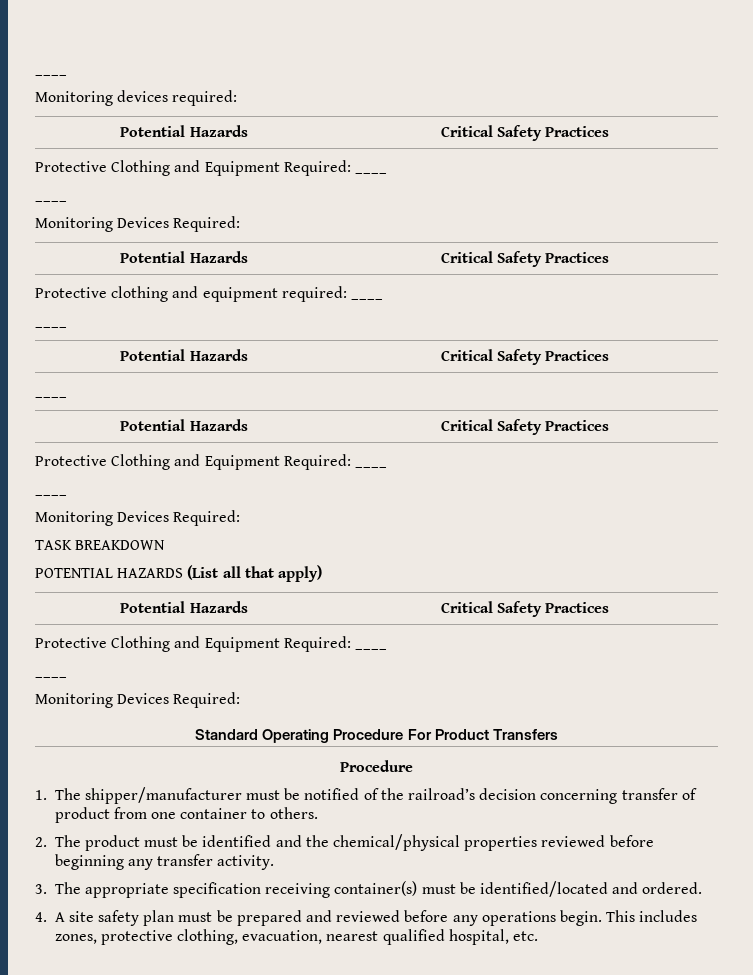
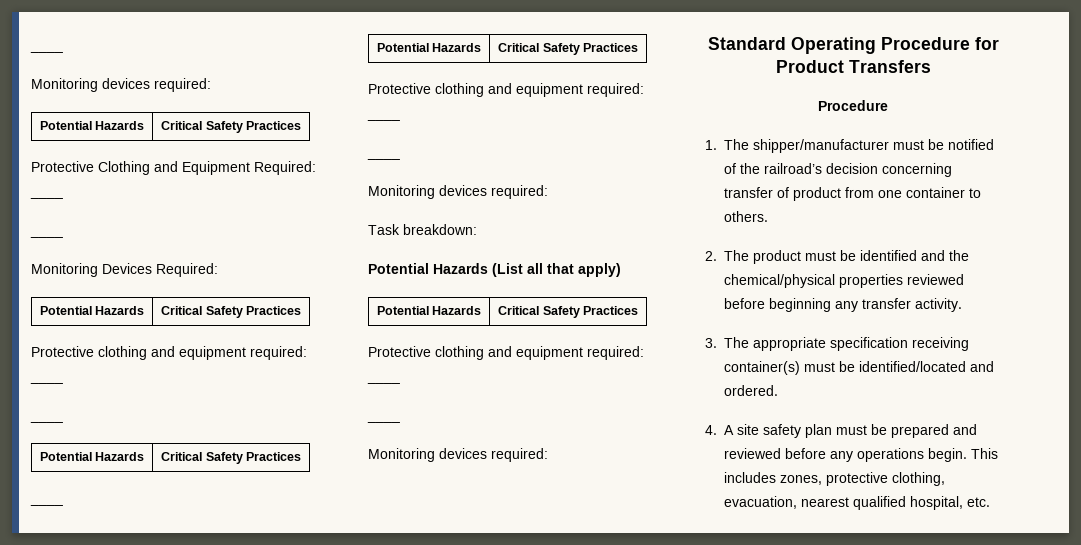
[111,454,387,470] [35,494,67,496] [35,510,241,526] [35,540,166,550] [35,568,184,578] Clothing and Equipment Required: ____ // ____ // Monitoring Devices Required: // TASK BREAKDOWN // POTENTIAL HAZARDS -> [435,83,644,97] [367,118,400,121] [367,157,400,160] [368,185,548,199] [368,224,477,235] [368,263,488,274] clothing and equipment required: ____ // ____ // Monitoring devices required: // Task breakdown: // Potential Hazards
[111,636,387,652] [35,676,67,678] [35,692,241,708] Clothing and Equipment Required: ____ // ____ // Monitoring Devices Required: -> [435,346,644,360] [367,381,400,384] [367,420,400,423] [368,448,548,462] clothing and equipment required: ____ // ____ // Monitoring devices required:
[407,729,432,740] For -> [974,37,999,50] for

